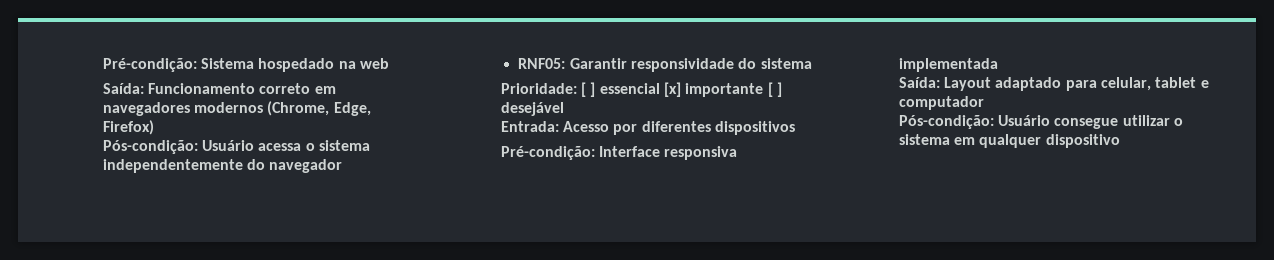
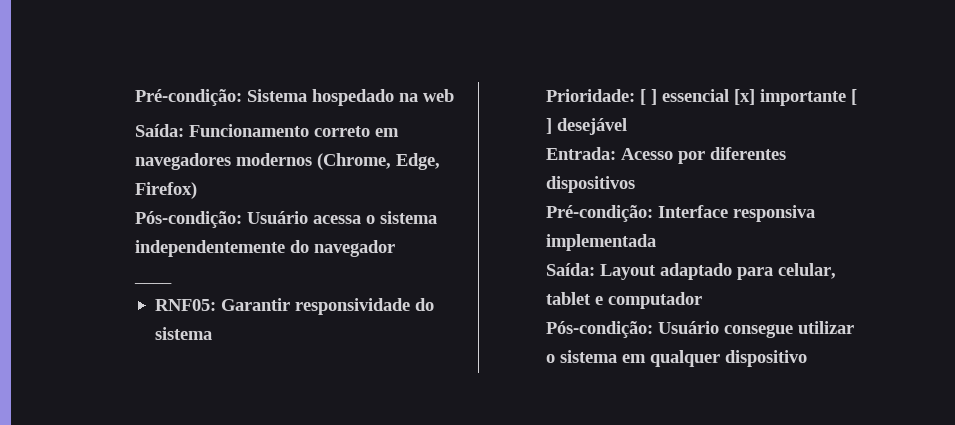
(343, 166) none -> [133,282,172,284] // ____

